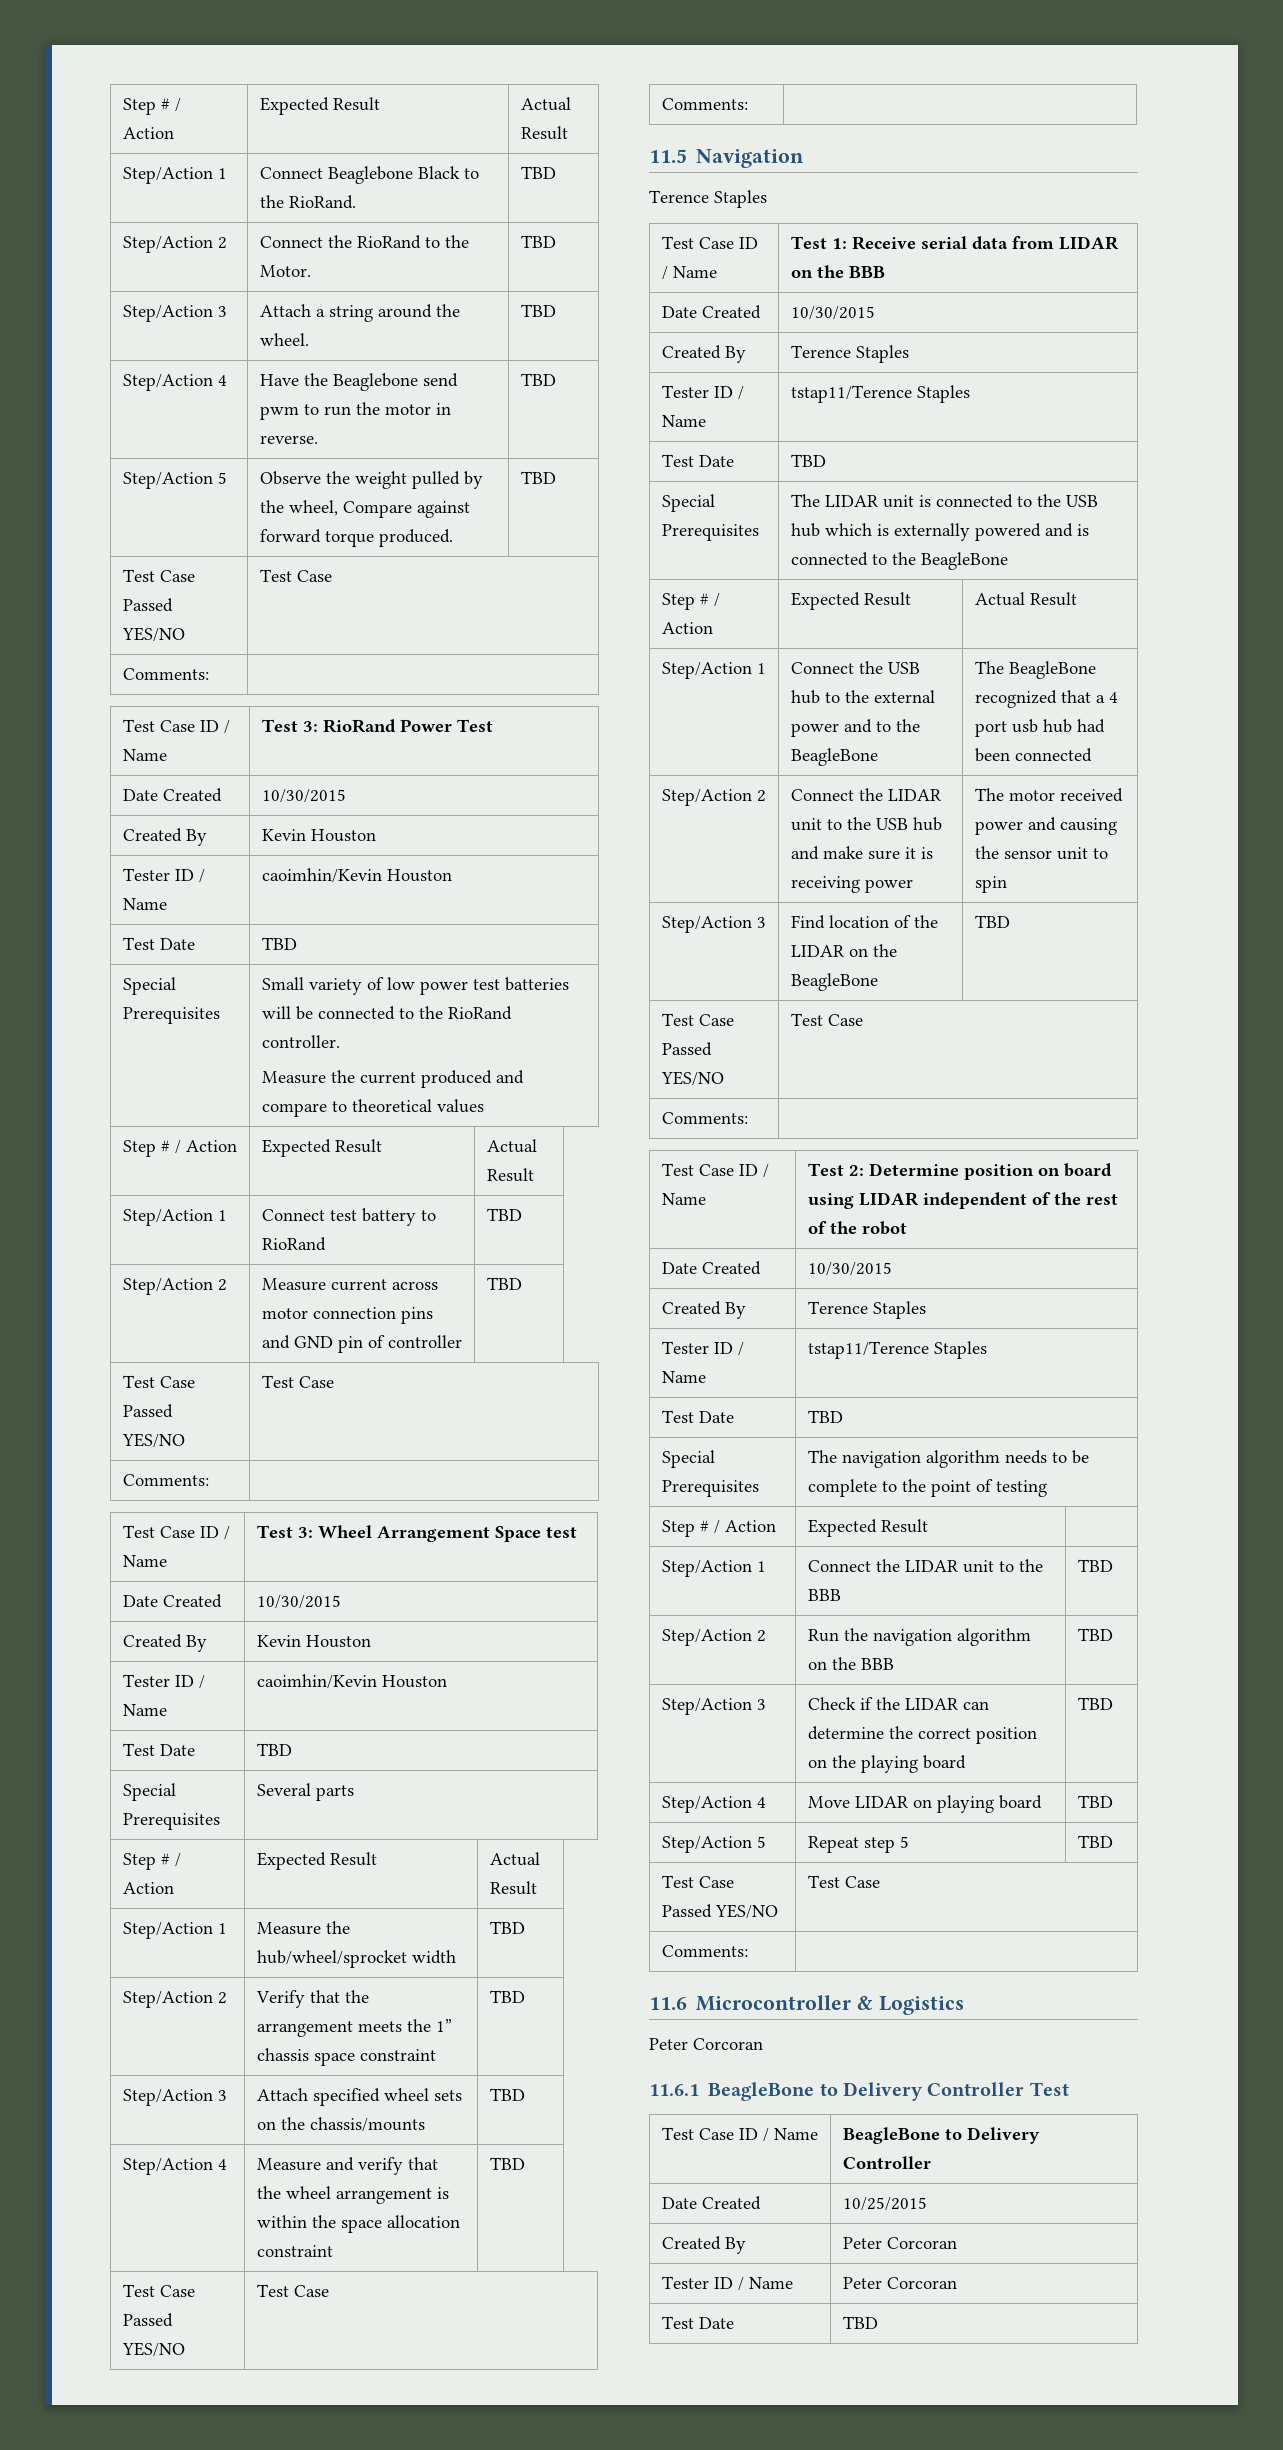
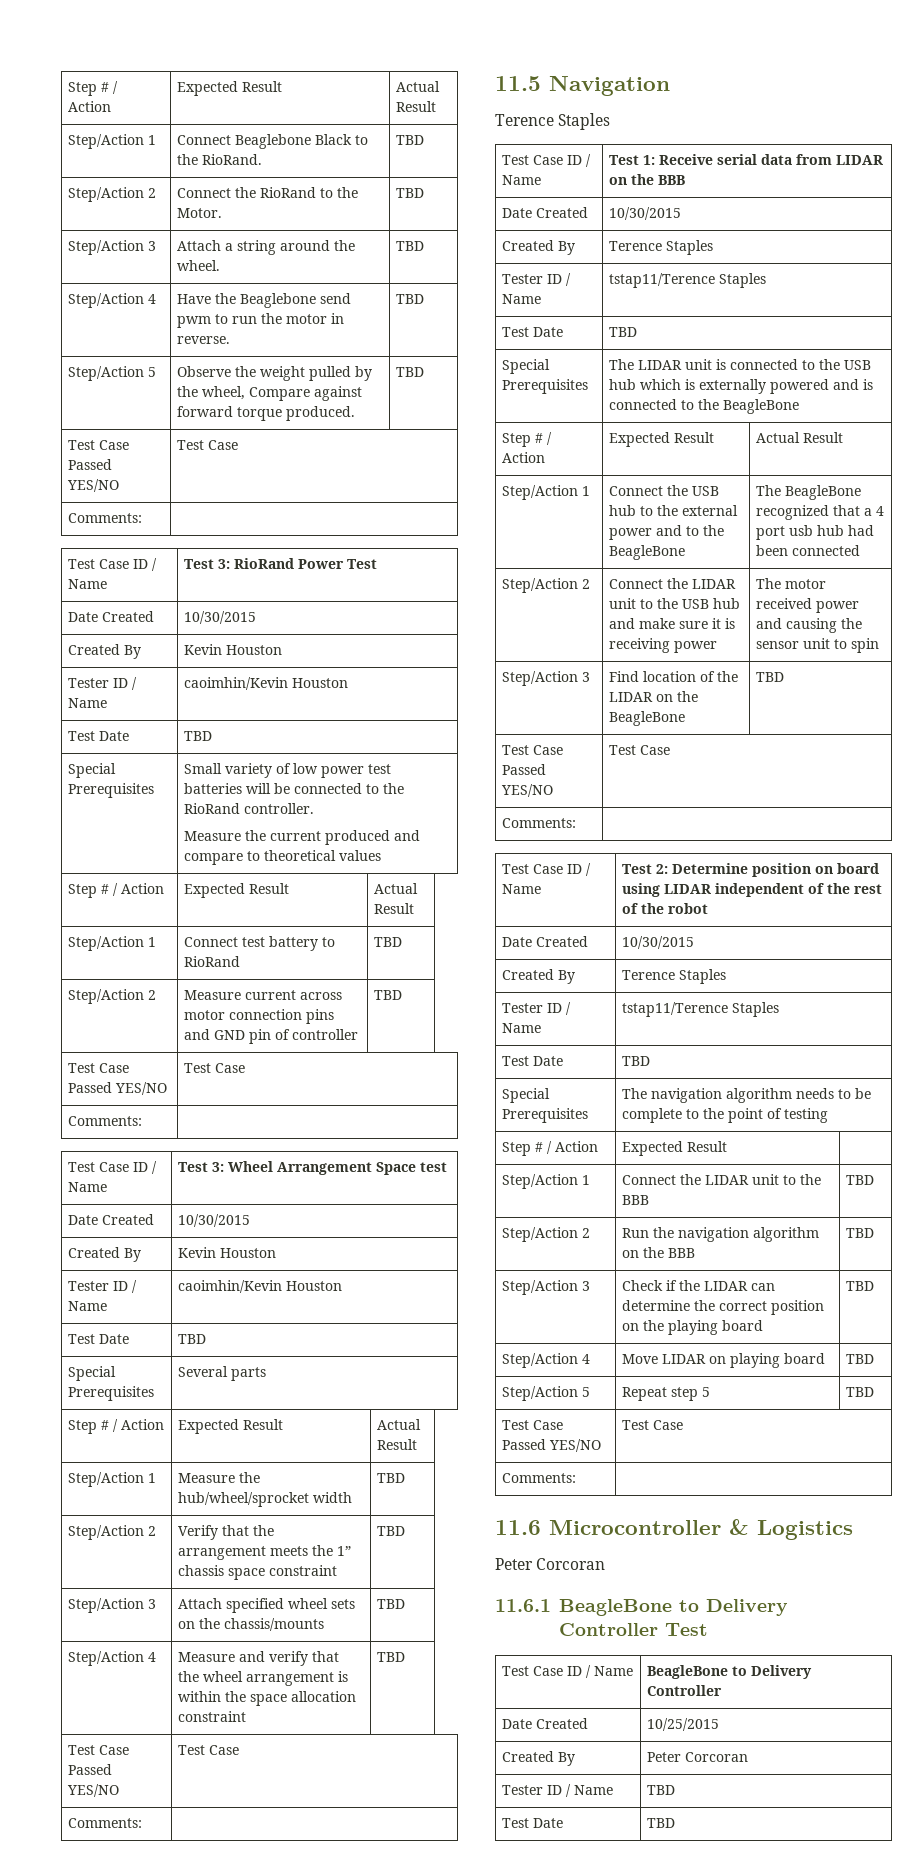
[842,2277,957,2289] Peter Corcoran -> [647,1785,676,1795] TBD

